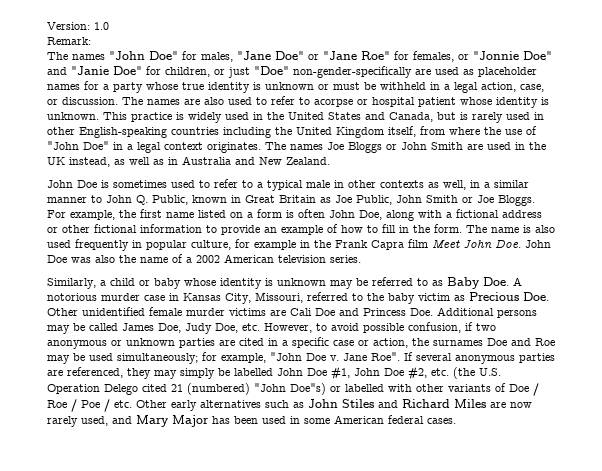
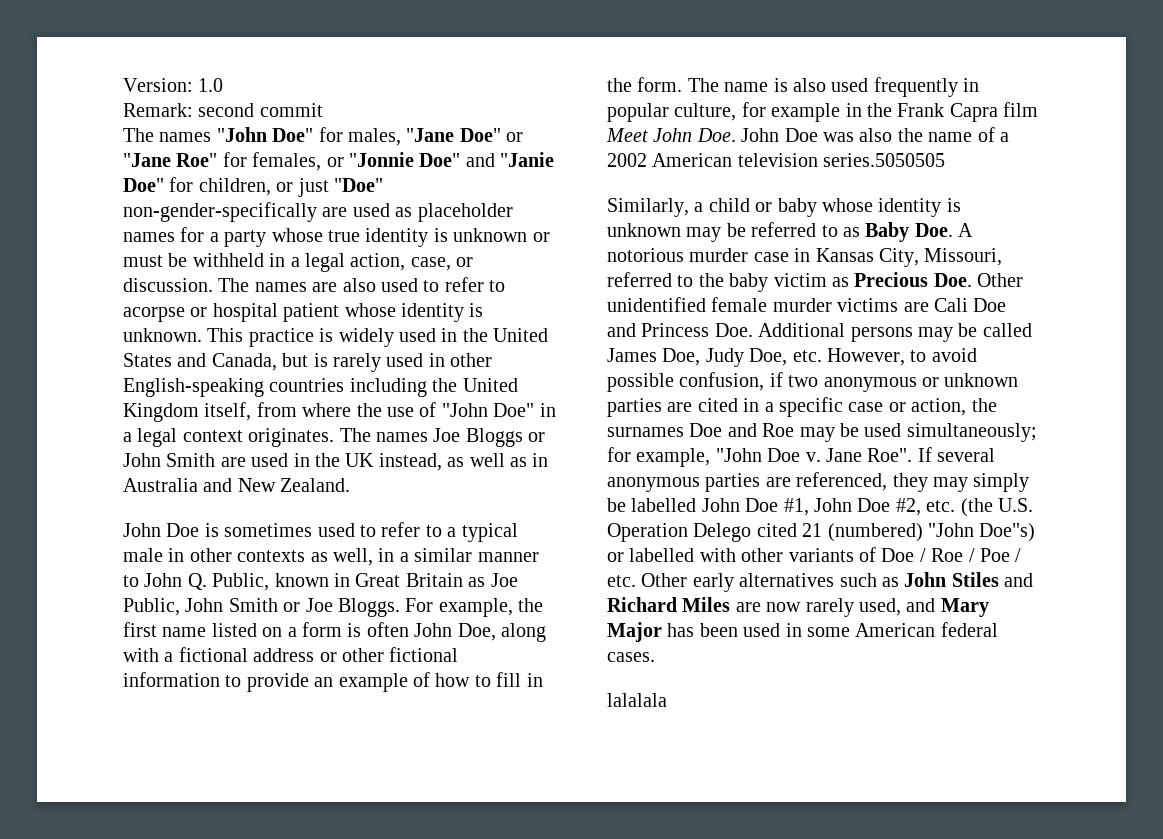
(91, 41) none -> [198,103,323,117] second commit
[330,255,361,263] series. -> [823,153,946,167] series.5050505
(456, 421) none -> [607,693,667,707] // lalalala

